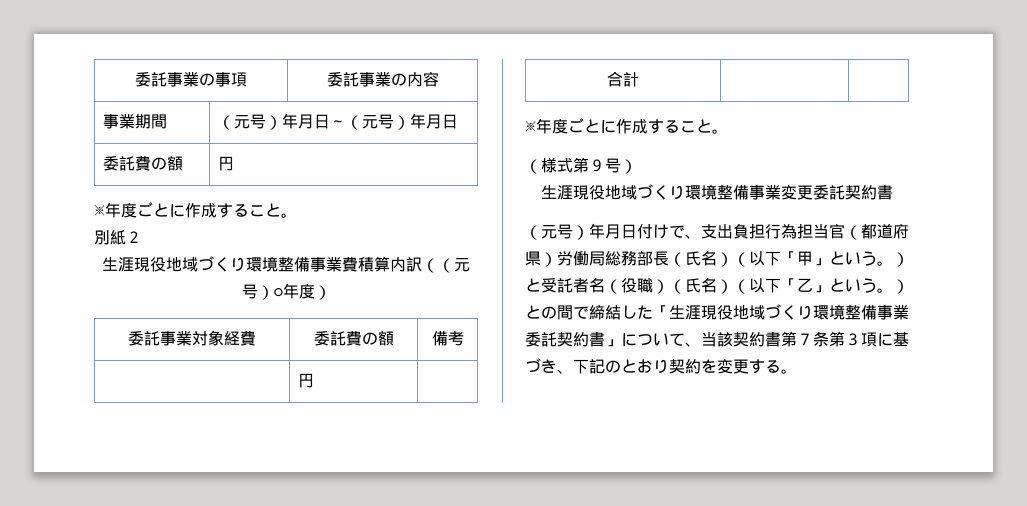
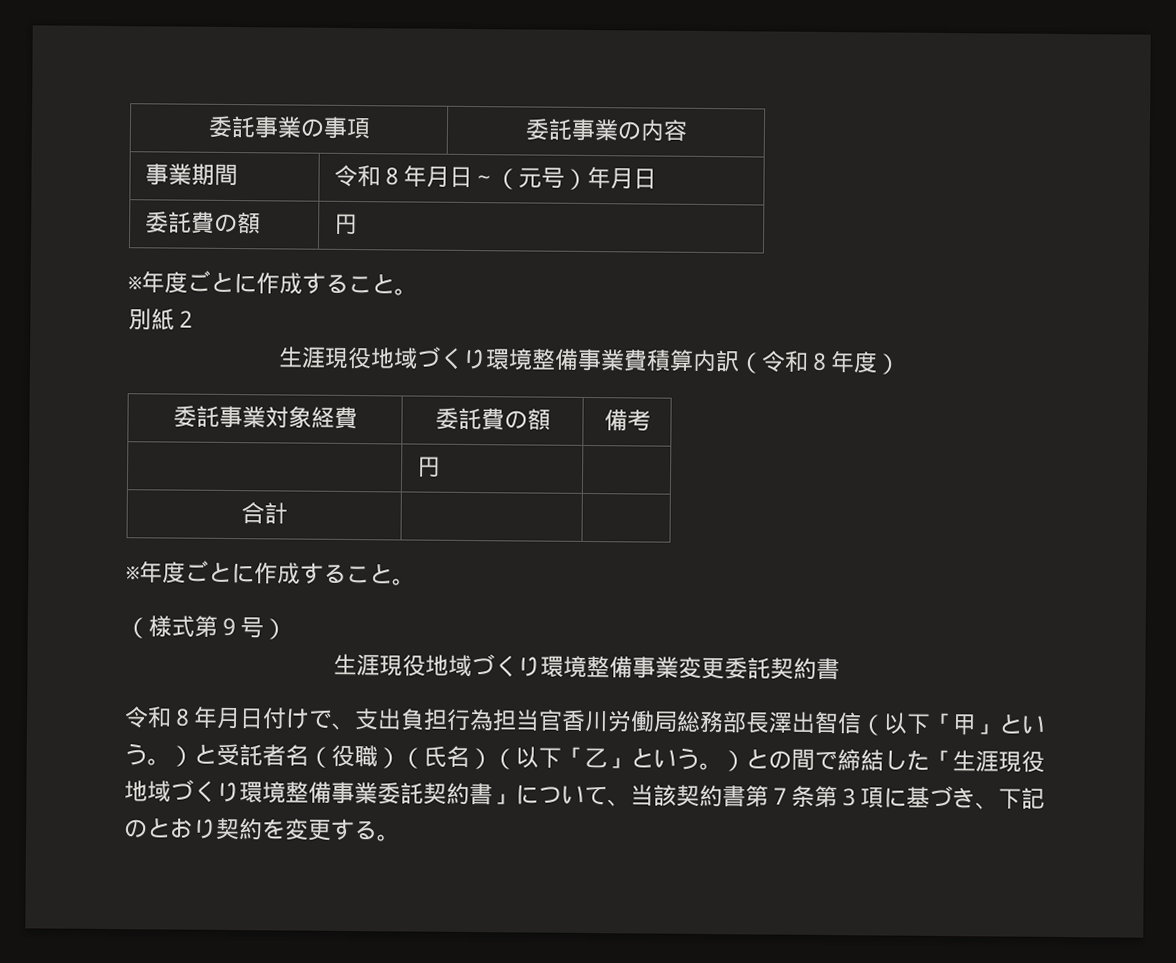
[217,114,282,130] （元号） -> [334,164,405,188] 令和８
[438,258,470,273] [241,284,283,300] （元号）○ -> [760,350,832,373] 令和８
[525,224,589,240] （元号） -> [124,706,195,729] 令和８
[845,224,909,240] [525,251,557,267] （都道府県） -> [561,709,609,732] 香川
[669,251,733,267] （氏名） -> [768,711,862,735] 澤出智信

